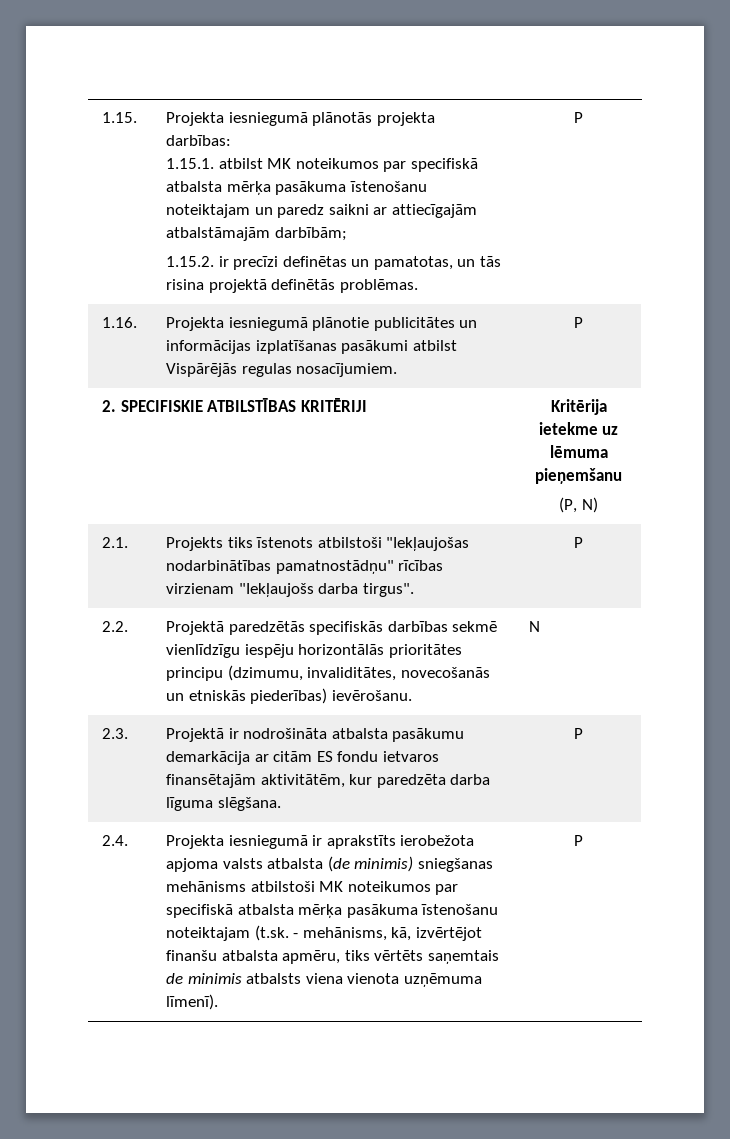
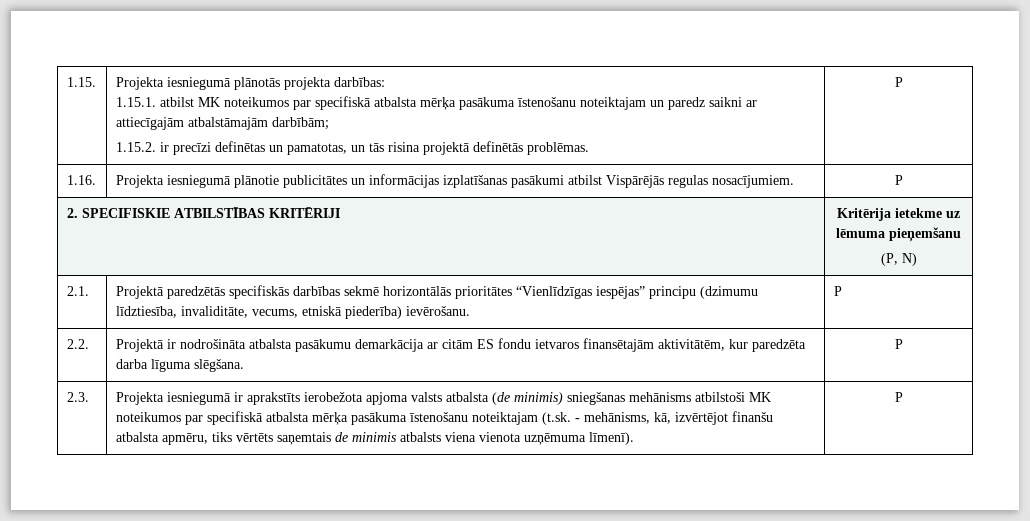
[166,537,470,551] [166,560,444,574] [166,583,414,597] [574,537,583,548] [102,621,129,632] | Projekts tiks īstenots atbilstoši "Iekļaujošas nodarbinātības pamatnostādņu" rīcības virzienam "Iekļaujošs darba tirgus". | P // 2.2. -> (89, 291) none
[166,644,462,658] [166,665,490,681] [166,688,328,704] vienlīdzīgu iespēju horizontālās prioritātes principu (dzimumu, invaliditātes, novecošanās un etniskās piederības) -> [382,286,758,299] [115,306,402,319] horizontālās prioritātes “Vienlīdzīgas iespējas” principu (dzimumu līdztiesība, invaliditāte, vecums, etniskā piederība)
[529,621,541,632] [102,728,129,739] N // 2.3. -> [833,286,842,296] [66,339,89,349] P // 2.2.
[102,835,129,846] 2.4. -> [66,392,89,402] 2.3.

